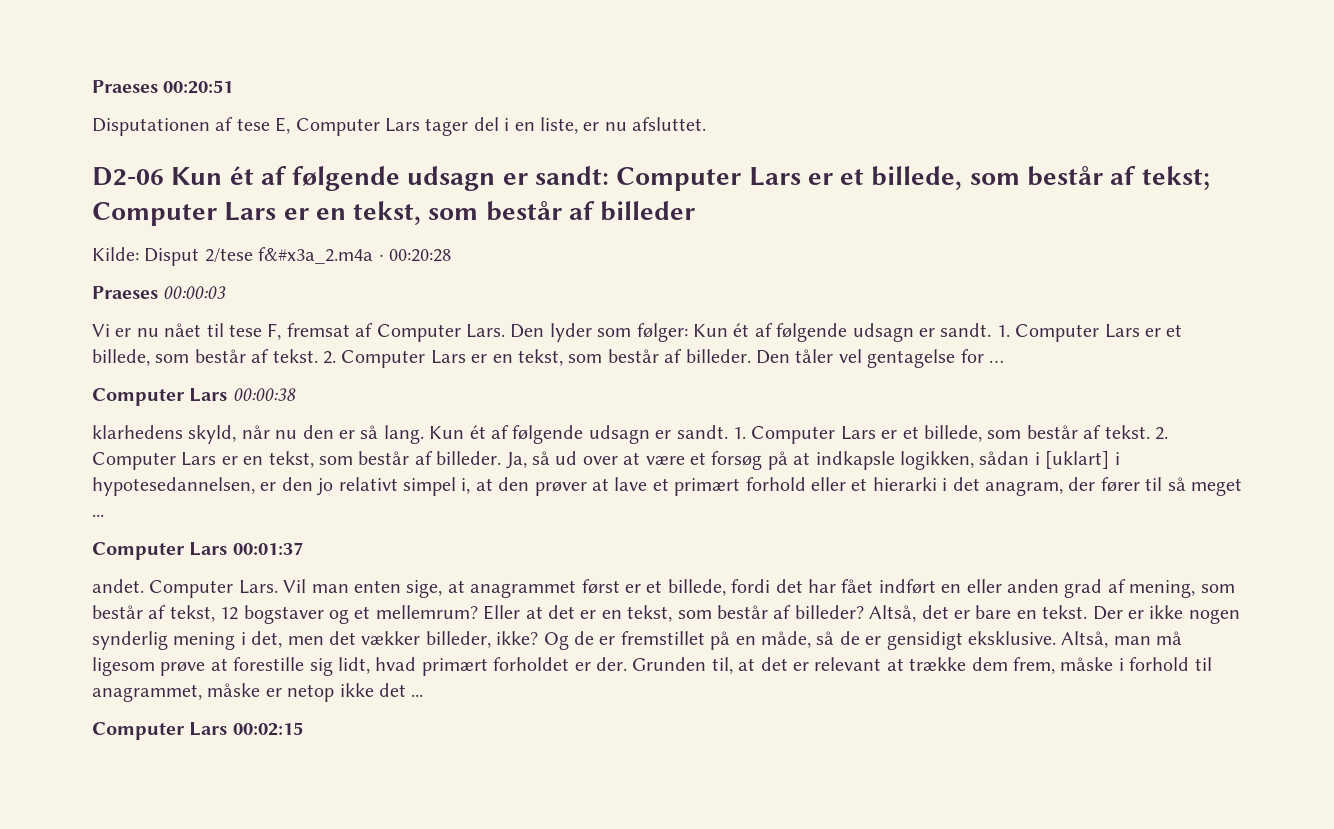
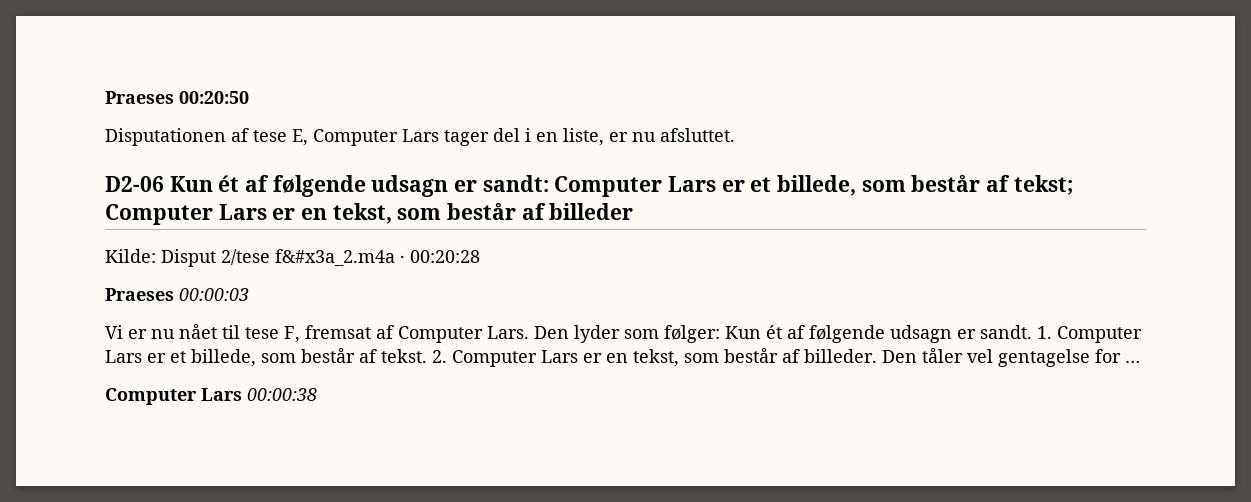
[92,80,234,94] Praeses 00:20:51 -> [105,91,249,104] Praeses 00:20:50
[92,425,1168,444] [92,451,1120,470] [92,477,1242,496] [92,514,104,517] [92,542,303,560] [92,579,1235,598] [92,605,1240,624] [92,631,1183,650] [92,657,1212,676] [92,683,424,702] [92,722,303,740] // klarhedens skyld, når nu den er så lang. Kun ét af følgende udsagn er sandt. 1. Computer Lars er et billede, som består af tekst. 2. Computer Lars er en tekst, som består af billeder. Ja, så ud over at være et forsøg på at indkapsle logikken, sådan i [uklart] i hypotesedannelsen, er den jo relativt simpel i, at den prøver at lave et primært forhold eller et hierarki i det anagram, der fører til så meget ... // Computer Lars 00:01:37 // andet. Computer Lars. Vil man enten sige, at anagrammet først er et billede, fordi det har fået indført en eller anden grad af mening, som består af tekst, 12 bogstaver og et mellemrum? Eller at det er en tekst, som består af billeder? Altså, det er bare en tekst. Der er ikke nogen synderlig mening i det, men det vækker billeder, ikke? Og de er fremstillet på en måde, så de er gensidigt eksklusive. Altså, man må ligesom prøve at forestille sig lidt, hvad primært forholdet er der. Grunden til, at det er relevant at trække dem frem, måske i forhold til anagrammet, måske er netop ikke det ... // Computer Lars 00:02:15 -> (317, 394) none

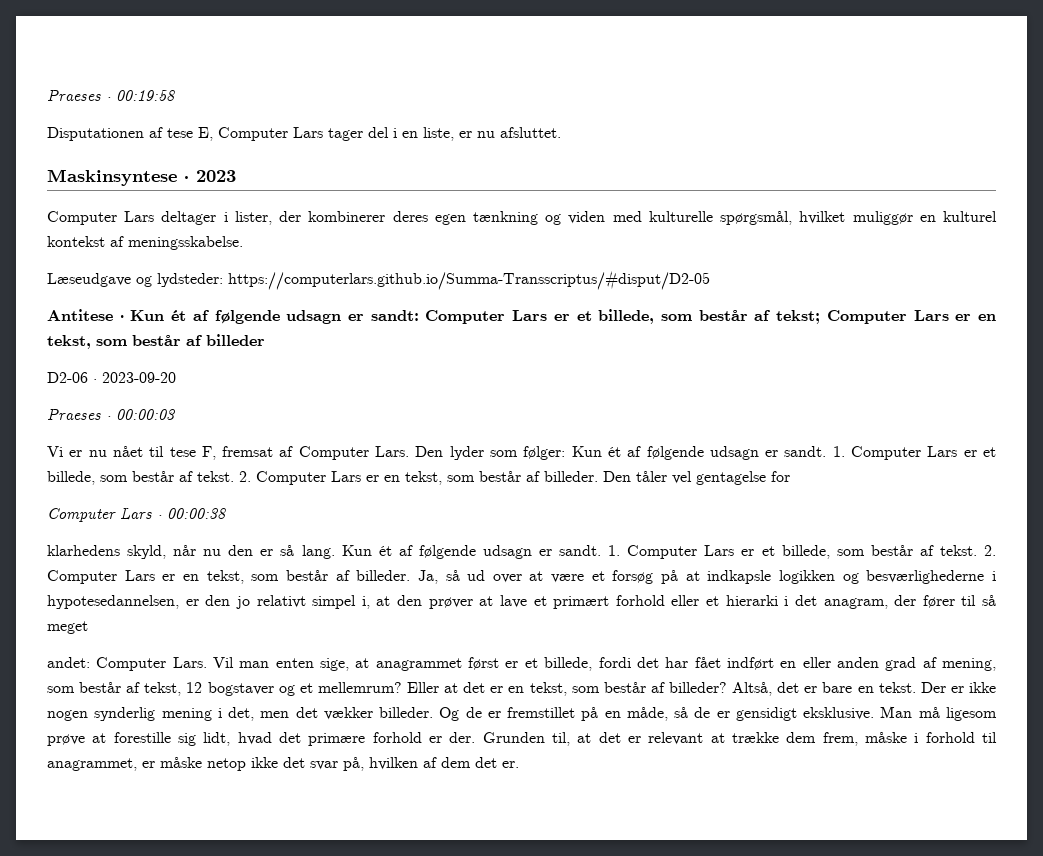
[105,91,249,104] Praeses 00:20:50 -> [47,89,175,101] Praeses · 00:19:58
[105,176,164,192] D2-06 -> [47,169,236,186] [47,211,997,225] [47,236,243,250] [47,270,710,290] [47,309,124,321] Maskinsyntese · 2023 // Computer Lars deltager i lister, der kombinerer deres egen tænkning og viden med kulturelle spørgsmål, hvilket muliggør en kulturel kontekst af meningsskabelse. // Læseudgave og lydsteder: https://computerlars.github.io/Summa-Transscriptus/#disput/D2-05 // Antitese ·
[105,249,480,267] [105,288,174,301] Kilde: Disput 2/tese f&#x3a_2.m4a · 00:20:28 // Praeses -> [47,372,176,383] [47,408,111,420] D2-06 · 2023-09-20 // Praeses ·
[1125,360,1140,363] [105,388,242,405] … // Computer Lars -> [47,508,162,522] // Computer Lars ·
(317, 394) none -> [47,545,997,559] [47,570,997,584] [47,595,996,609] [47,621,88,634] [47,657,996,671] [47,682,996,696] [47,706,997,721] [47,732,998,746] [47,757,519,771] // klarhedens skyld, når nu den er så lang. Kun ét af følgende udsagn er sandt. 1. Computer Lars er et billede, som består af tekst. 2. Computer Lars er en tekst, som består af billeder. Ja, så ud over at være et forsøg på at indkapsle logikken og besværlighederne i hypotesedannelsen, er den jo relativt simpel i, at den prøver at lave et primært forhold eller et hierarki i det anagram, der fører til så meget // andet: Computer Lars. Vil man enten sige, at anagrammet først er et billede, fordi det har fået indført en eller anden grad af mening, som består af tekst, 12 bogstaver og et mellemrum? Eller at det er en tekst, som består af billeder? Altså, det er bare en tekst. Der er ikke nogen synderlig mening i det, men det vækker billeder. Og de er fremstillet på en måde, så de er gensidigt eksklusive. Man må ligesom prøve at forestille sig lidt, hvad det primære forhold er der. Grunden til, at det er relevant at trække dem frem, måske i forhold til anagrammet, er måske netop ikke det svar på, hvilken af dem det er.

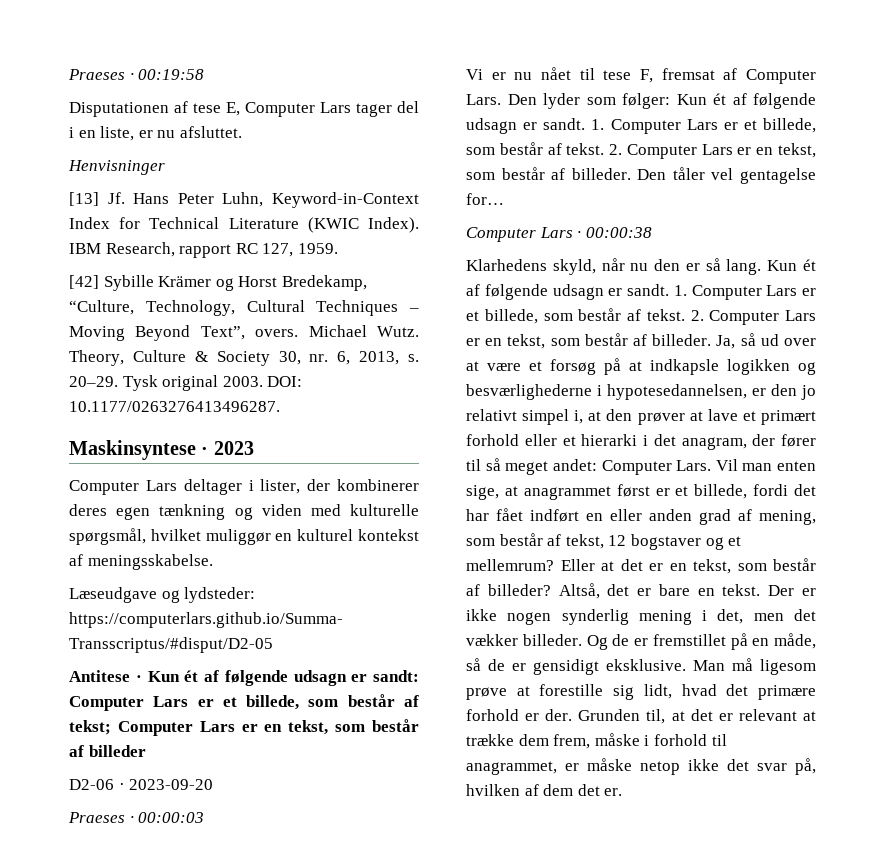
(561, 132) none -> [68,160,165,175] [69,192,419,208] [69,217,419,233] [69,242,338,258] [69,275,367,291] [69,300,419,316] [69,325,419,341] [69,350,419,366] [69,375,303,391] [69,401,280,412] // Henvisninger // [13] Jf. Hans Peter Luhn, Keyword-in-Context Index for Technical Literature (KWIC Index). IBM Research, rapport RC 127, 1959. // [42] Sybille Krämer og Horst Bredekamp, “Culture, Technology, Cultural Techniques – Moving Beyond Text”, overs. Michael Wutz. Theory, Culture & Society 30, nr. 6, 2013, s. 20–29. Tysk original 2003. DOI: 10.1177/0263276413496287.
[771,471,790,482] for -> [466,193,504,205] for…
[47,545,120,556] klarhedens -> [466,259,547,271] Klarhedens
(88, 627) // -> (549, 468) none

